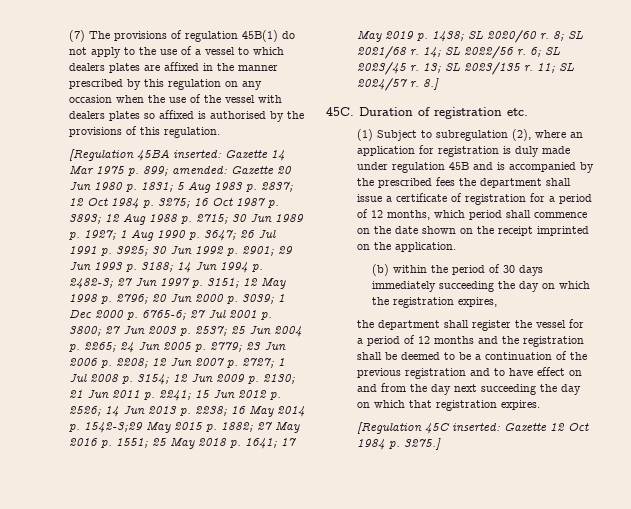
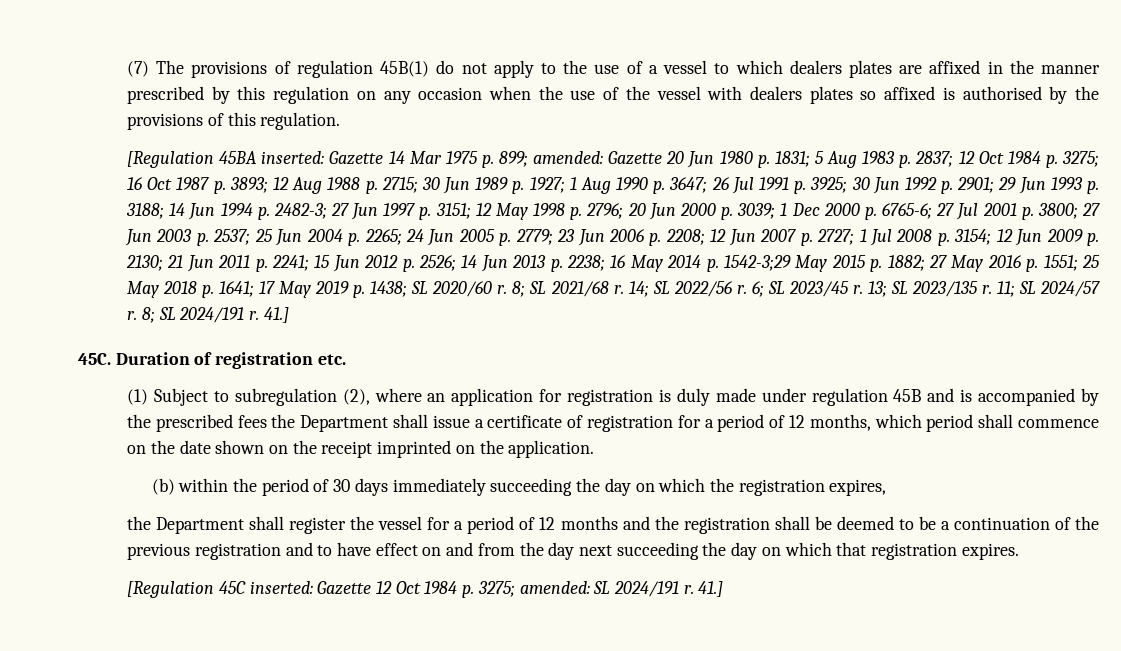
[422,78,439,90] 8.] -> [141,307,289,323] 8; SL 2024/191 r. 41.]
[479,178,542,188] department -> [300,415,389,432] Department
[377,320,440,330] department -> [156,517,245,534] Department
[403,438,441,450] 3275.] -> [477,581,724,597] 3275; amended: SL 2024/191 r. 41.]

